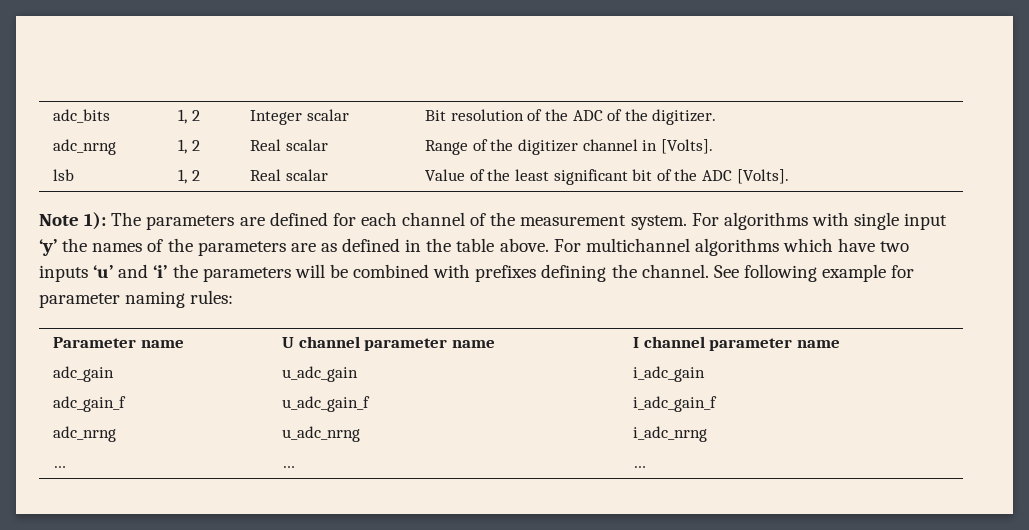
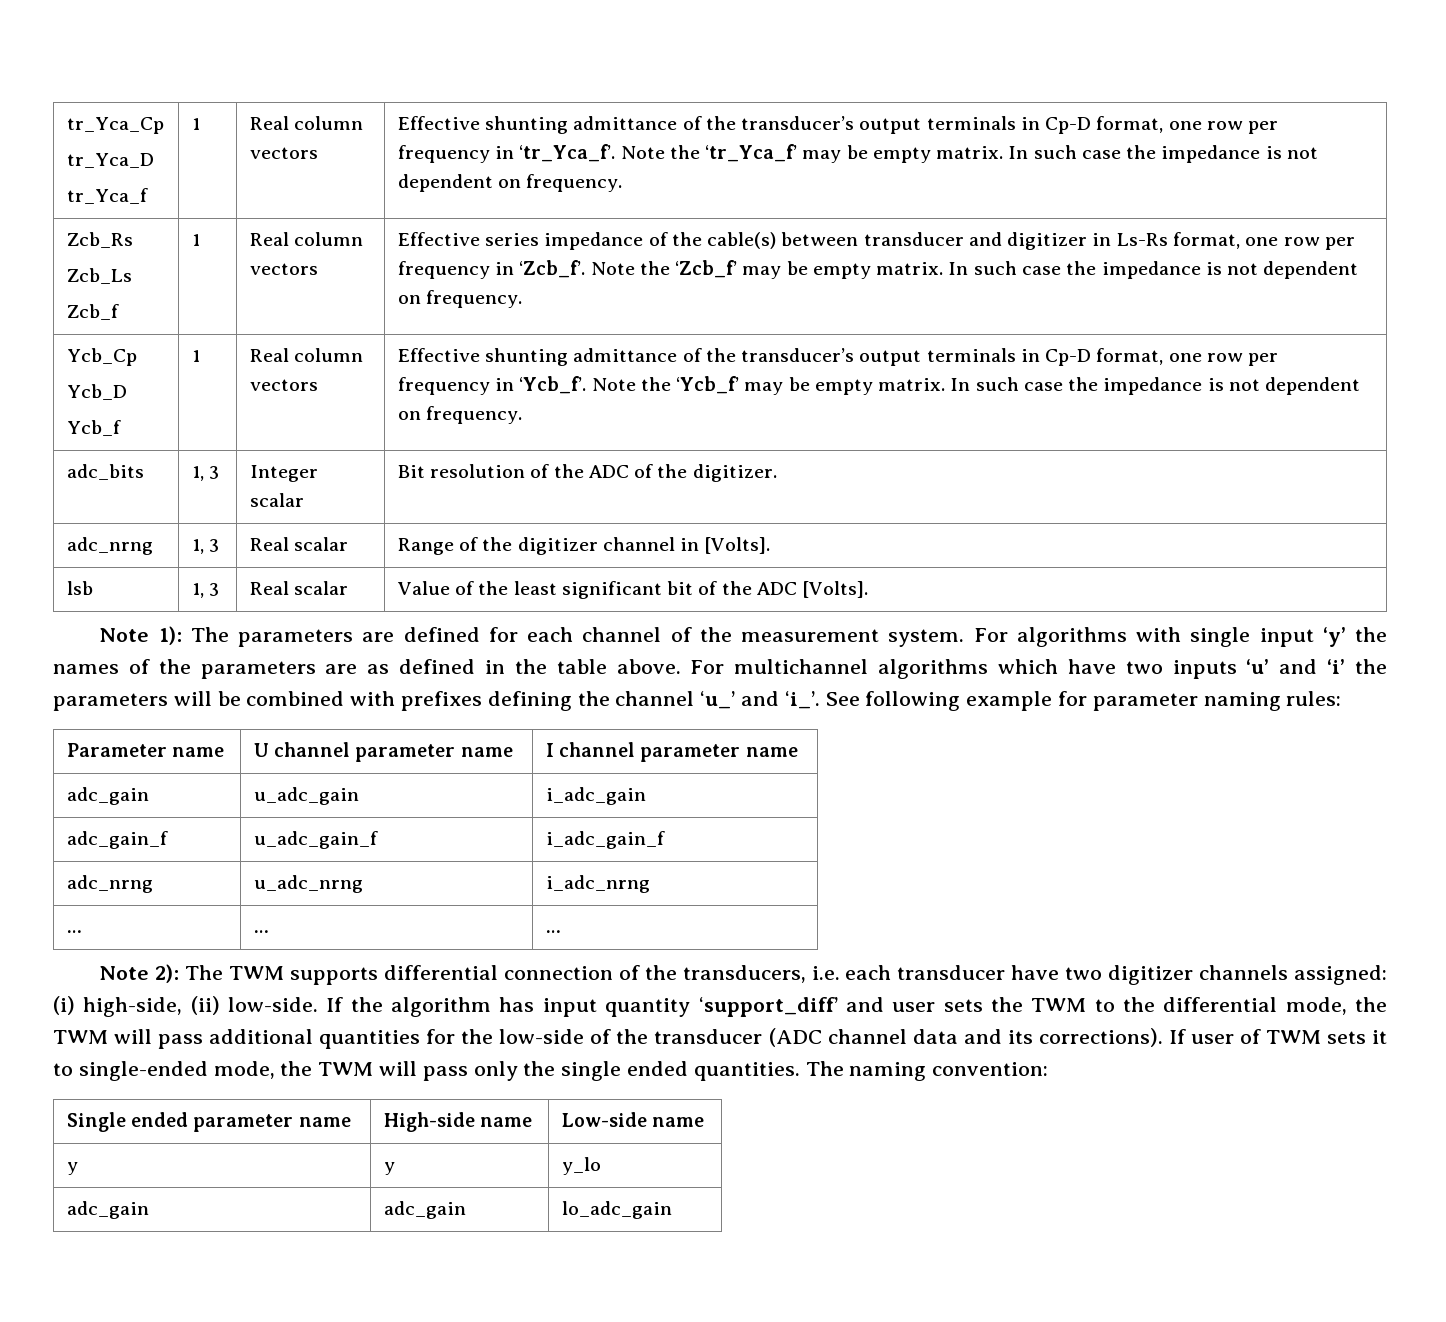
(53, 116) none -> [66,117,164,134] [66,153,154,168] [66,188,148,204] [191,118,200,130] [249,116,364,130] [249,147,318,159] [397,116,1279,134] [397,144,1319,163] [397,174,623,192] [66,232,133,248] [66,268,132,284] [66,304,119,320] [191,234,200,246] [249,232,364,246] [249,263,318,275] [397,232,1355,250] [397,260,1359,279] [397,290,523,308] [66,348,137,366] [66,384,127,400] [66,420,121,436] [191,350,200,362] [249,348,364,362] [249,379,318,391] [397,348,1279,366] [397,376,1361,395] [397,406,523,424] tr_Yca_Cp // tr_Yca_D // tr_Yca_f | 1 | Real column vectors | Effective shunting admittance of the transducer’s output terminals in Cp-D format, one row per frequency in ‘tr_Yca_f’. Note the ‘tr_Yca_f’ may be empty matrix. In such case the impedance is not dependent on frequency. // Zcb_Rs // Zcb_Ls // Zcb_f | 1 | Real column vectors | Effective series impedance of the cable(s) between transducer and digitizer in Ls-Rs format, one row per frequency in ‘Zcb_f’. Note the ‘Zcb_f’ may be empty matrix. In such case the impedance is not dependent on frequency. // Ycb_Cp // Ycb_D // Ycb_f | 1 | Real column vectors | Effective shunting admittance of the transducer’s output terminals in Cp-D format, one row per frequency in ‘Ycb_f’. Note the ‘Ycb_f’ may be empty matrix. In such case the impedance is not dependent on frequency. //
[191,110,200,121] 2 -> [209,466,220,479] 3
[191,140,200,151] 2 -> [209,539,220,552] 3
[191,170,200,181] 2 -> [209,583,220,596] 3
[641,264,709,278] channel. -> [615,691,820,709] channel ‘u_’ and ‘i_’.
(647, 467) none -> [99,964,1388,985] [53,996,1387,1017] [53,1028,1387,1049] [53,1061,1049,1081] [66,1112,351,1132] [383,1112,533,1132] [561,1112,705,1127] [66,1162,78,1175] [383,1162,395,1175] [561,1157,601,1175] [66,1201,149,1219] [383,1201,466,1219] [561,1201,672,1219] // Note 2): The TWM supports differential connection of the transducers, i.e. each transducer have two digitizer channels assigned: (i) high-side, (ii) low-side. If the algorithm has input quantity ‘support_diff’ and user sets the TWM to the differential mode, the TWM will pass additional quantities for the low-side of the transducer (ADC channel data and its corrections). If user of TWM sets it to single-ended mode, the TWM will pass only the single ended quantities. The naming convention: // Single ended parameter name | High-side name | Low-side name // y | y | y_lo // adc_gain | adc_gain | lo_adc_gain

